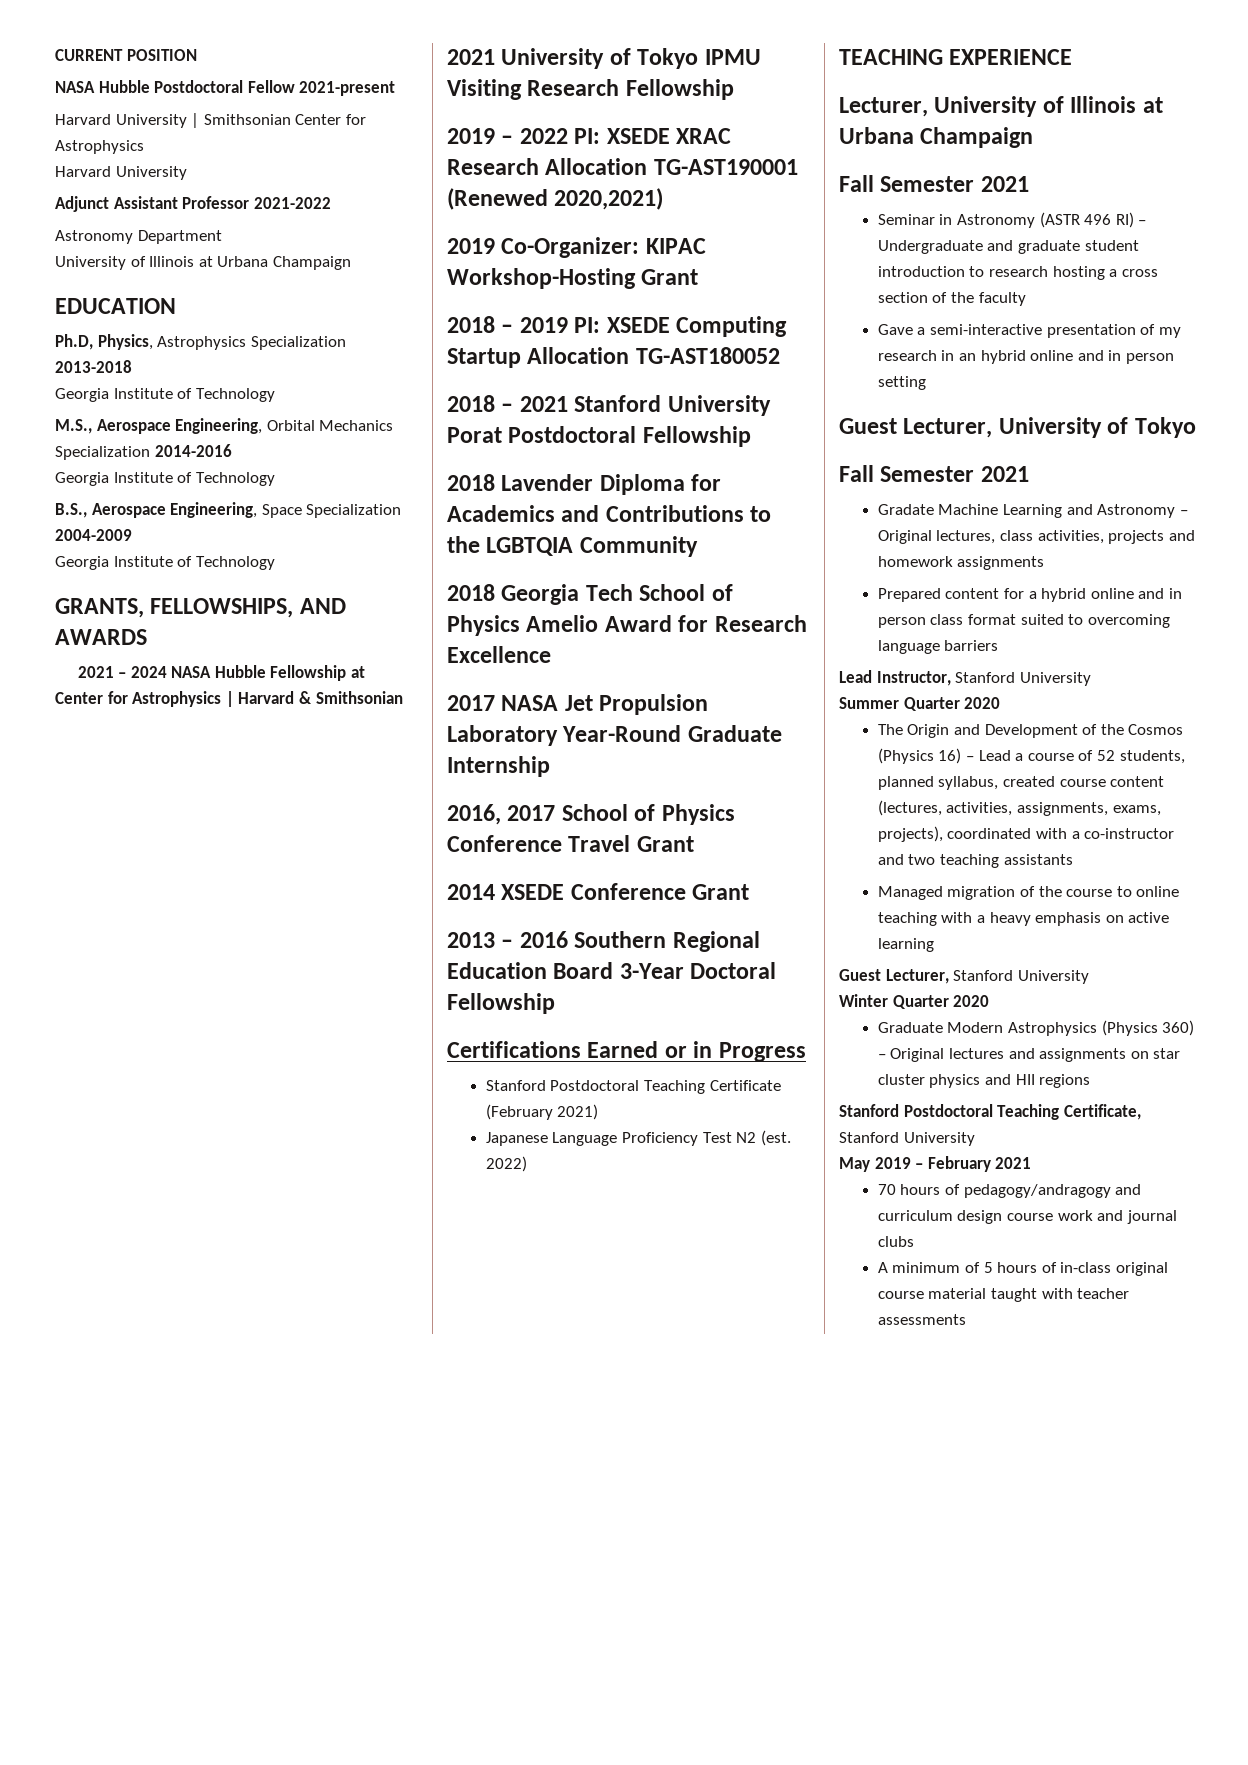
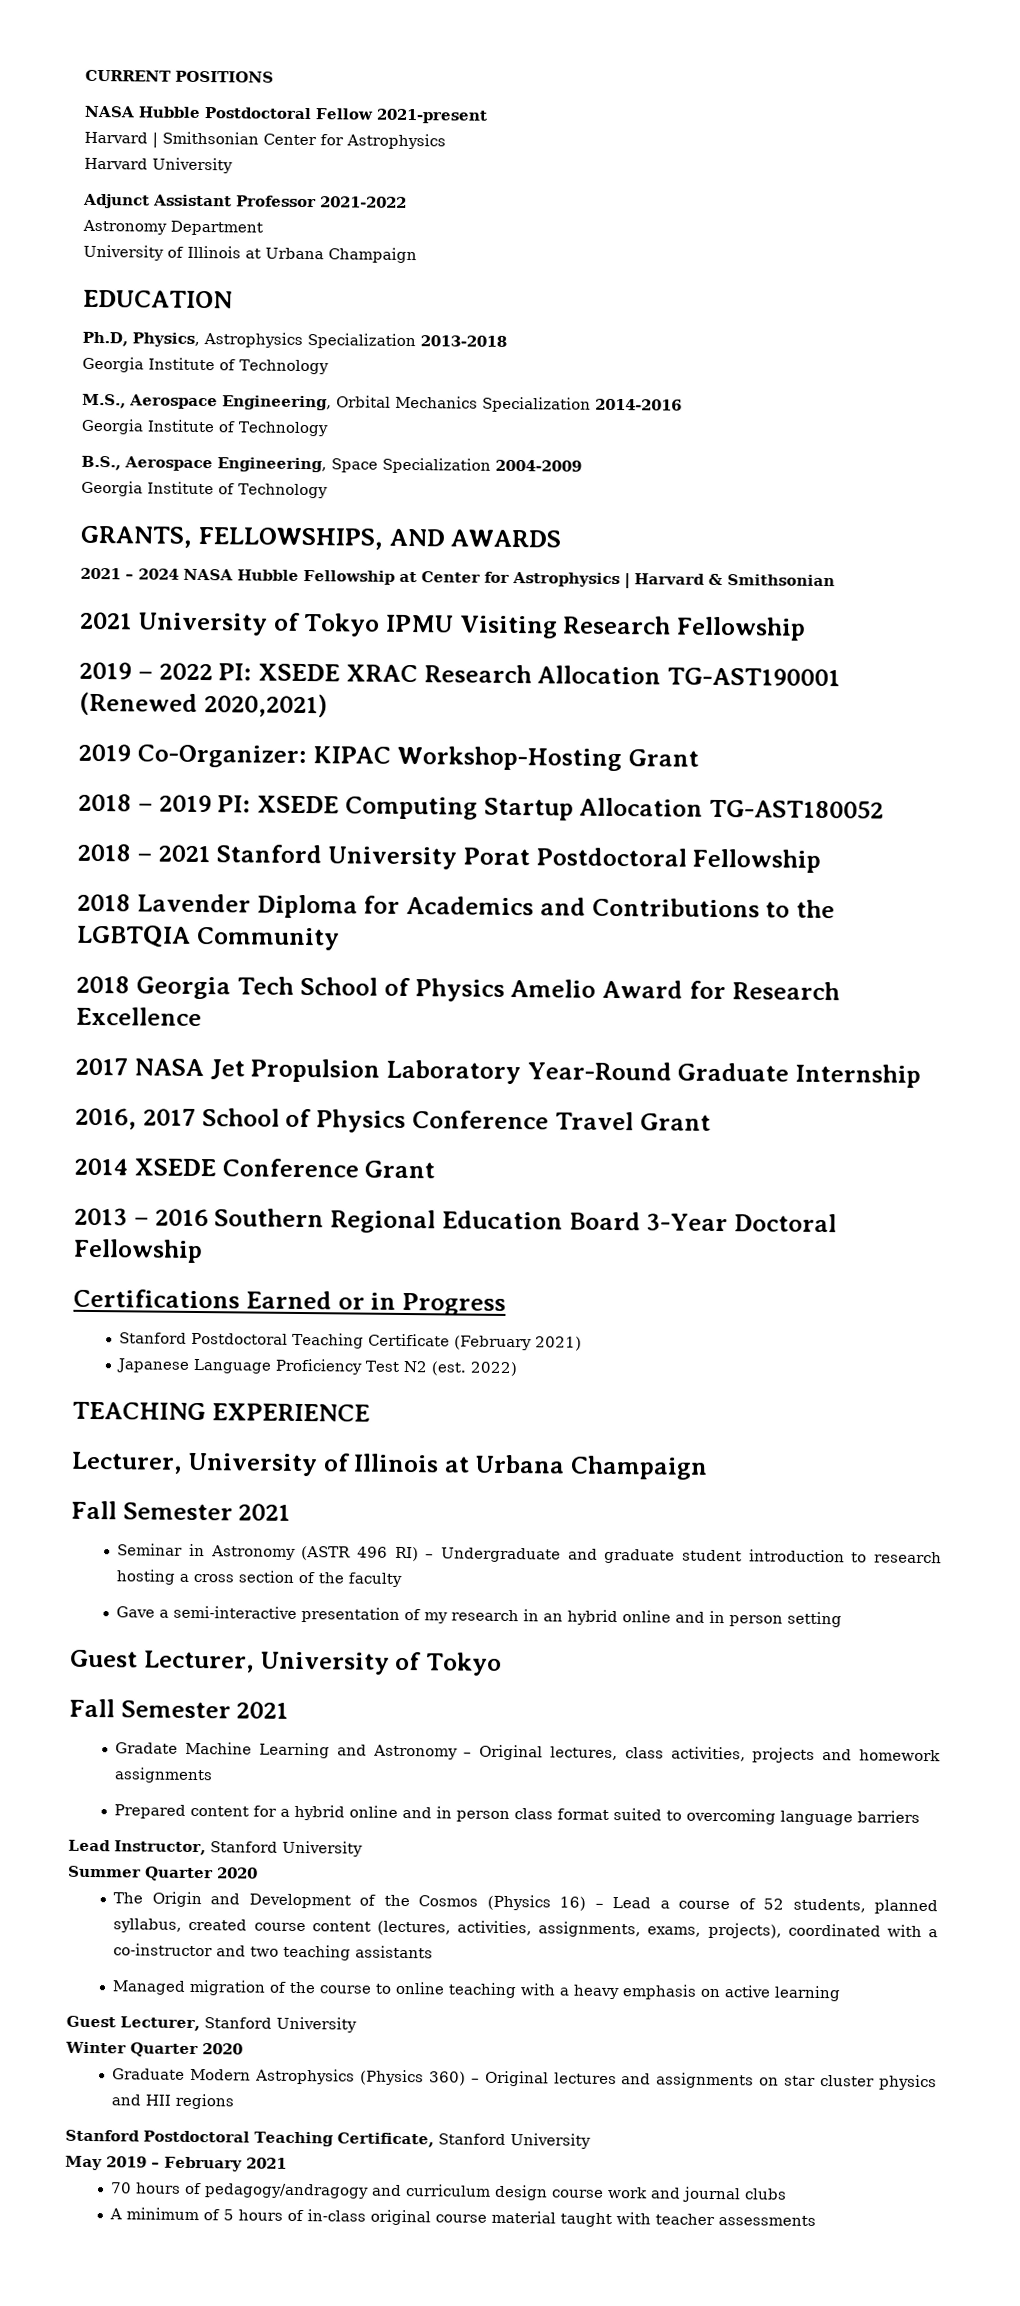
[126,49,197,61] POSITION -> [175,70,274,83] POSITIONS
[115,114,187,128] University -> (148, 137) none

